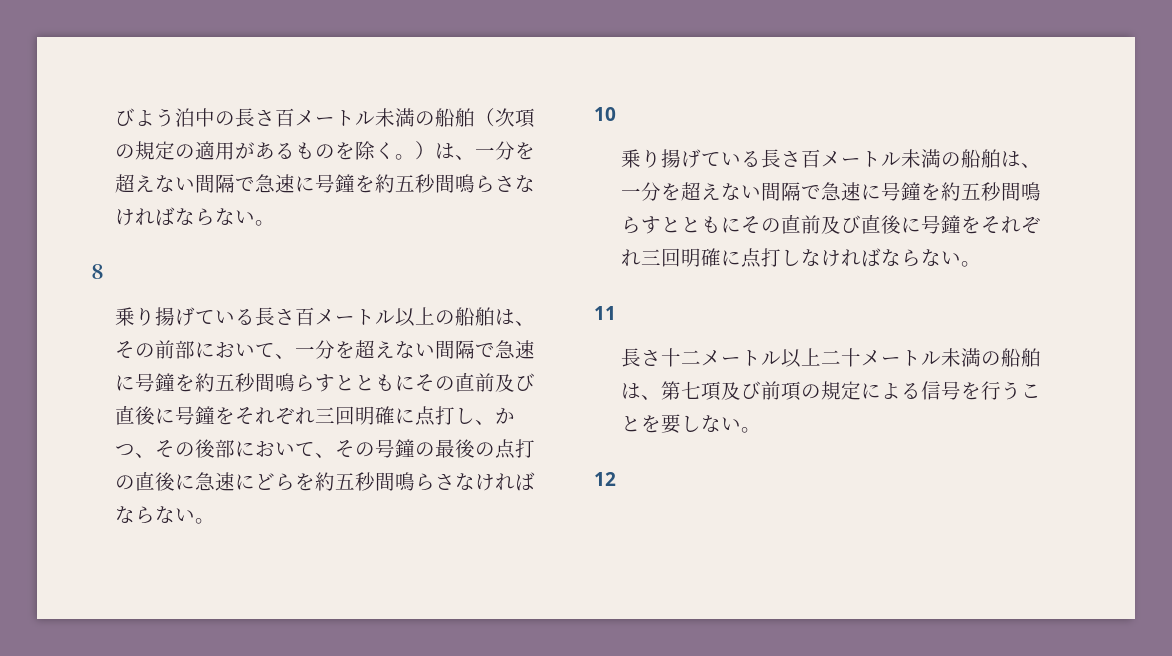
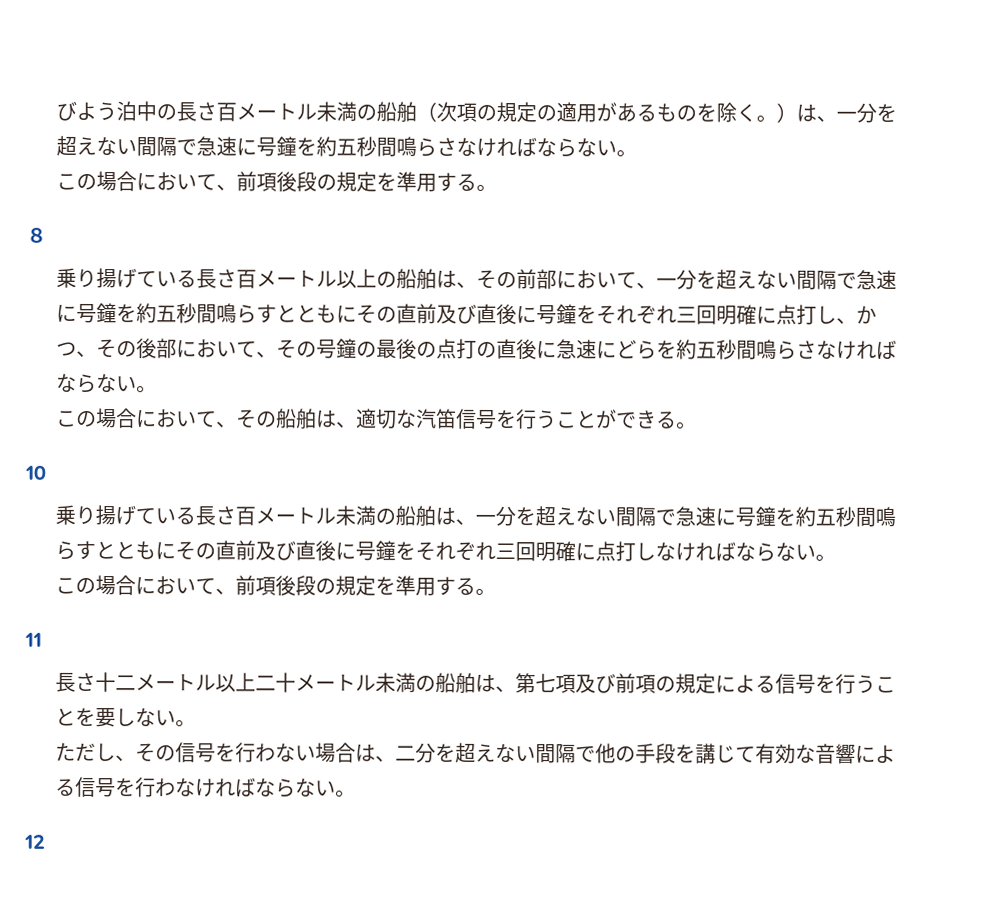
(275, 223) none -> [56,171,498,192] // この場合において、前項後段の規定を準用する。
(215, 521) none -> [56,408,698,430] // この場合において、その船舶は、適切な汽笛信号を行うことができる。
(981, 264) none -> [55,575,497,596] // この場合において、前項後段の規定を準用する。
(761, 430) none -> [55,742,897,764] [55,776,357,798] // ただし、その信号を行わない場合は、二分を超えない間隔で他の手段を講じて有効な音響による信号を行わなければならない。

